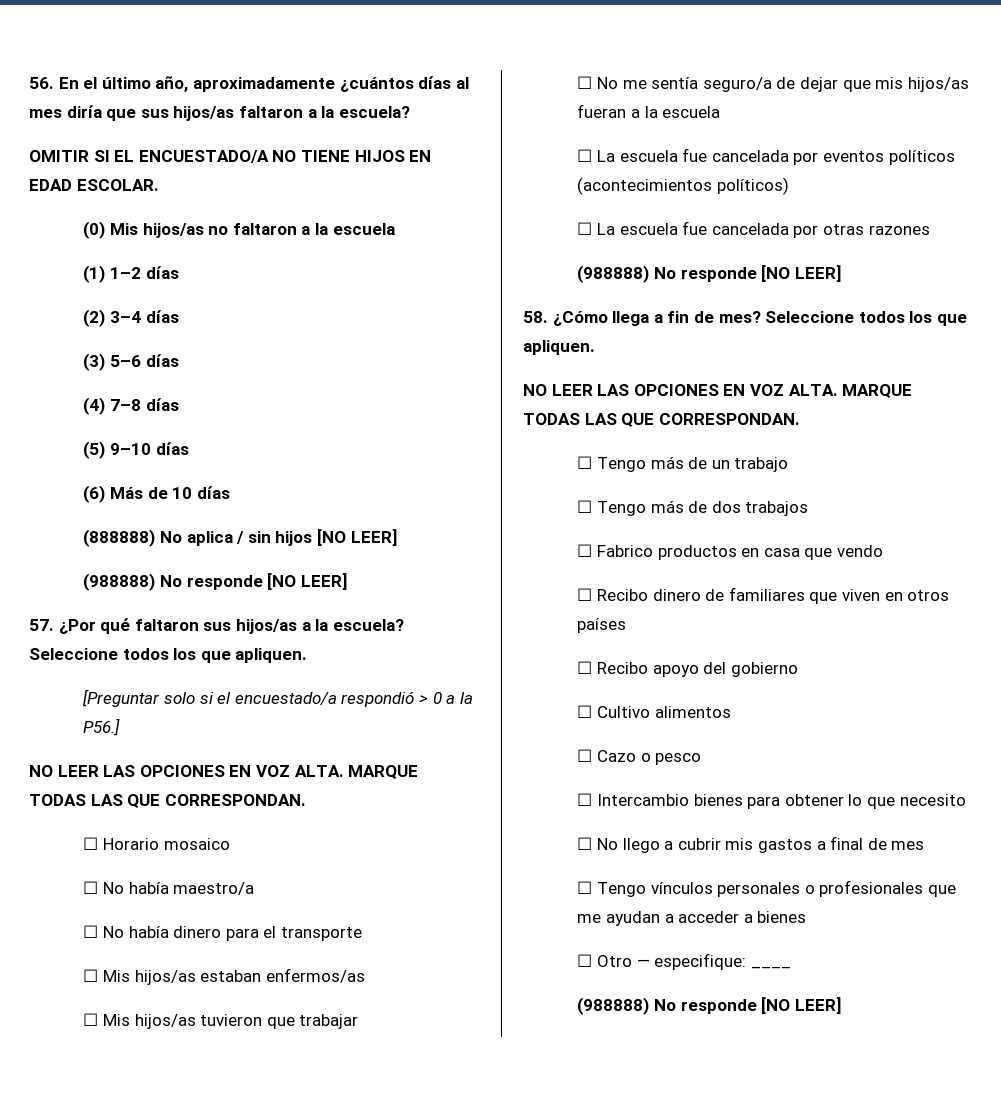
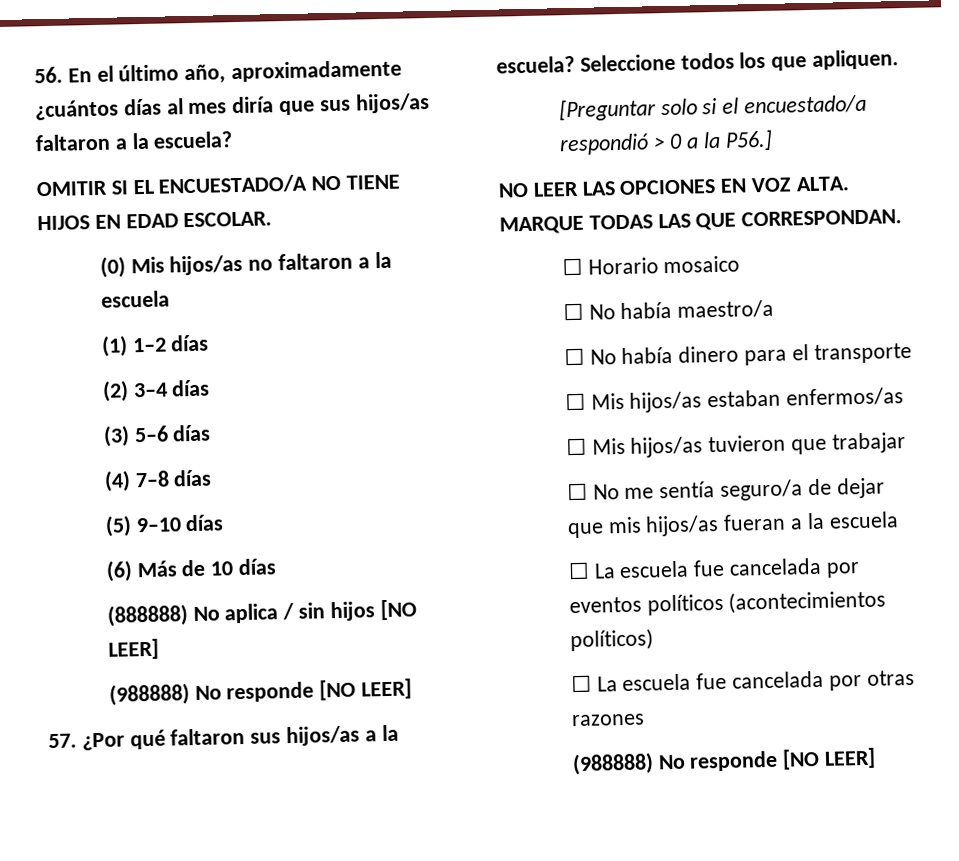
[523,311,967,326] [523,340,595,355] [523,384,913,398] [523,413,800,427] [577,456,789,472] [577,500,809,516] [577,544,884,560] [577,587,950,604] [577,618,627,633] [577,661,798,677] [577,705,731,718] [577,749,702,765] [577,793,966,809] [577,836,925,853] [577,880,957,897] [577,911,807,926] [577,953,791,970] [577,997,841,1015] // 58. ¿Cómo llega a fin de mes? Seleccione todos los que apliquen. // NO LEER LAS OPCIONES EN VOZ ALTA. MARQUE TODAS LAS QUE CORRESPONDAN. // ☐ Tengo más de un trabajo // ☐ Tengo más de dos trabajos // ☐ Fabrico productos en casa que vendo // ☐ Recibo dinero de familiares que viven en otros países // ☐ Recibo apoyo del gobierno // ☐ Cultivo alimentos // ☐ Cazo o pesco // ☐ Intercambio bienes para obtener lo que necesito // ☐ No llego a cubrir mis gastos a final de mes // ☐ Tengo vínculos personales o profesionales que me ayudan a acceder a bienes // ☐ Otro — especifique: ____ // (988888) No responde [NO LEER] -> (876, 758) none

